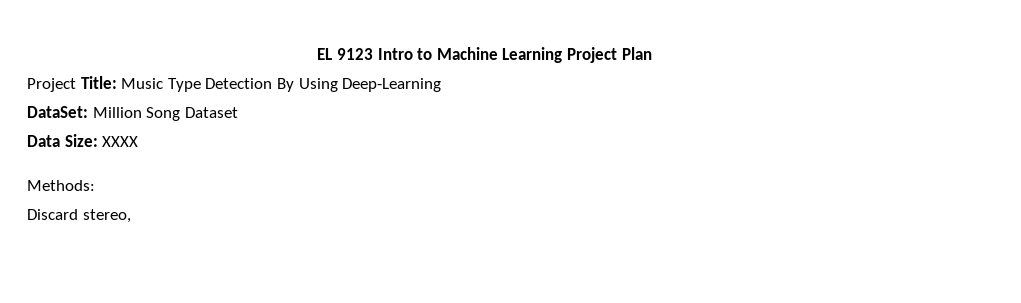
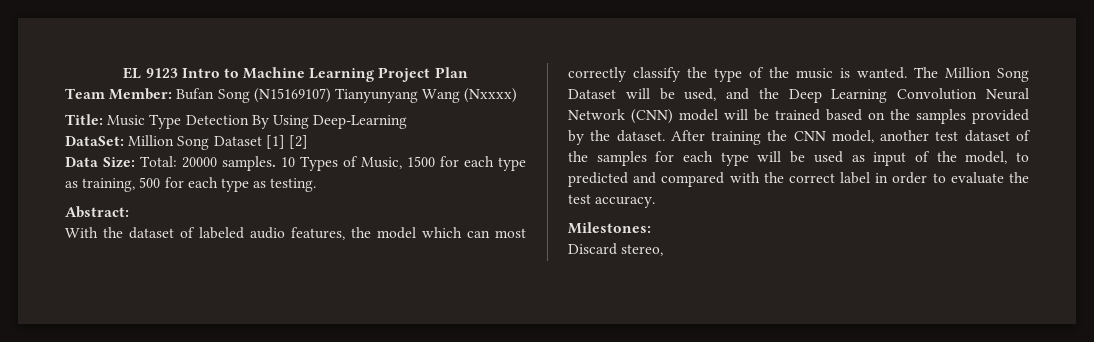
[27,78,76,92] Project -> [65,88,518,103] Team Member: Bufan Song (N15169107) Tianyunyang Wang (Nxxxx) //
(238, 112) none -> [265,135,308,149] [1] [2]
[102,136,139,147] [27,180,95,191] XXXX // Methods: -> [140,156,526,171] [65,177,317,192] [65,206,129,218] [65,227,526,240] [568,67,1029,82] [568,88,1029,103] [568,109,1029,124] [568,130,1031,145] [568,151,1029,166] [568,172,1029,187] [568,194,656,208] [568,222,651,234] Total: 20000 samples. 10 Types of Music, 1500 for each type as training, 500 for each type as testing. // Abstract: // With the dataset of labeled audio features, the model which can most correctly classify the type of the music is wanted. The Million Song Dataset will be used, and the Deep Learning Convolution Neural Network (CNN) model will be trained based on the samples provided by the dataset. After training the CNN model, another test dataset of the samples for each type will be used as input of the model, to predicted and compared with the correct label in order to evaluate the test accuracy. // Milestones:

